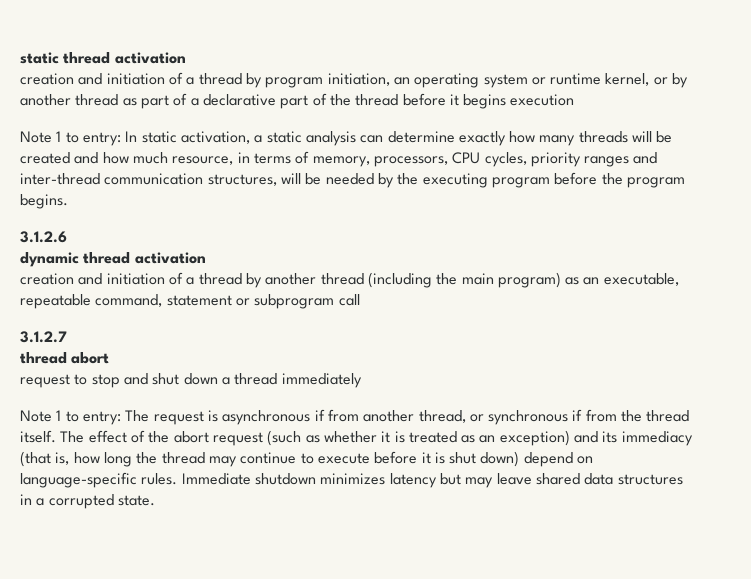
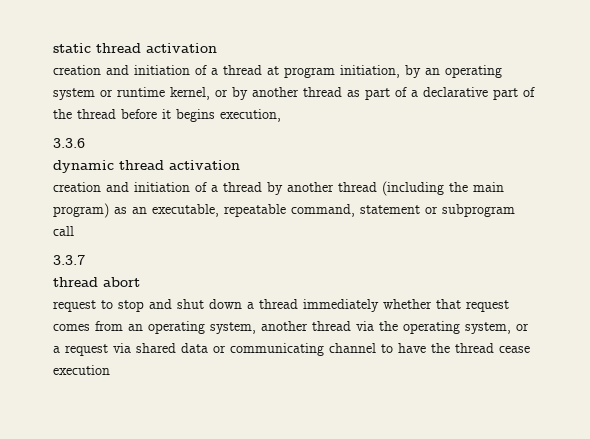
[245,73,262,88] by -> [267,66,279,75] at
(390, 79) none -> [405,65,421,78] by
[510,94,575,106] [20,131,673,146] [20,151,658,167] [20,172,685,188] [20,194,68,209] [20,231,67,243] execution // Note 1 to entry: In static activation, a static analysis can determine exactly how many threads will be created and how much resource, in terms of memory, processors, CPU cycles, priority ranges and inter-thread communication structures, will be needed by the executing program before the program begins. // 3.1.2.6 -> [220,109,281,122] [53,138,85,148] execution, // 3.3.6
[20,331,67,343] 3.1.2.7 -> [53,255,85,265] 3.3.7
[20,409,690,425] [20,430,693,446] [20,451,594,467] [20,472,683,488] [20,494,155,509] // Note 1 to entry: The request is asynchronous if from another thread, or synchronous if from the thread itself. The effect of the abort request (such as whether it is treated as an exception) and its immediacy (that is, how long the thread may continue to execute before it is shut down) depend on language-specific rules. Immediate shutdown minimizes latency but may leave shared data structures in a corrupted state. -> [383,299,509,312] [53,321,529,334] [53,343,530,356] [53,365,110,375] whether that request comes from an operating system, another thread via the operating system, or a request via shared data or communicating channel to have the thread cease execution

